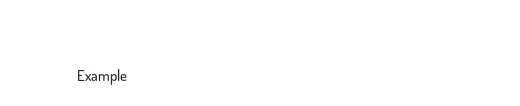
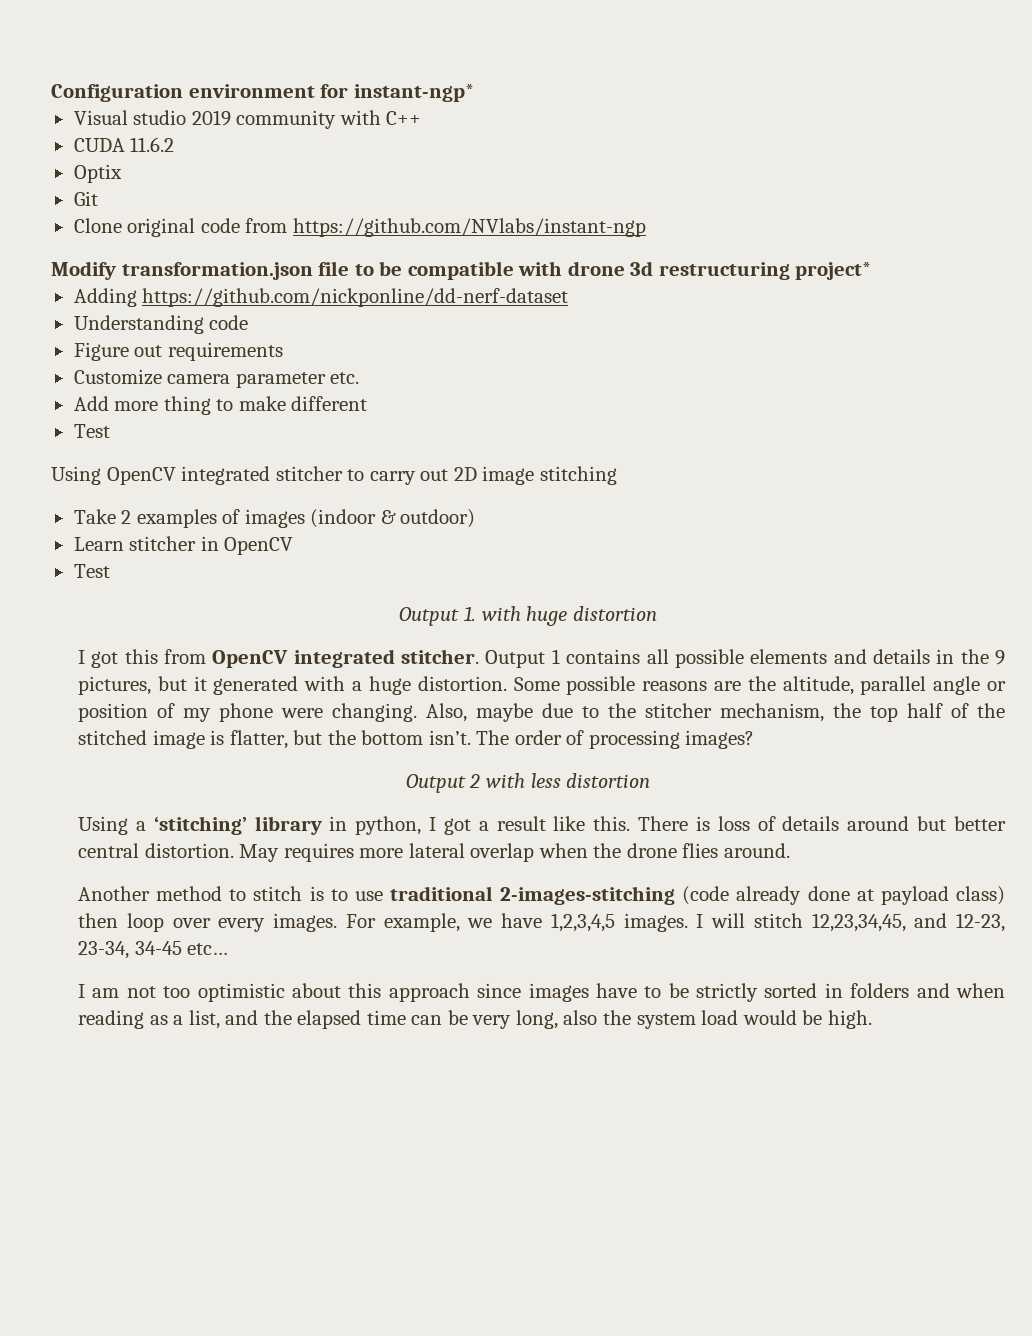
[77,69,127,85] Example -> [51,84,475,102] [73,110,422,129] [73,137,175,152] [73,164,122,183] [73,191,98,206] [73,218,646,237] [51,261,873,280] [73,288,569,307] [73,315,249,334] [73,342,283,361] [73,369,360,388] [73,396,368,415] [73,424,110,438] [51,466,617,485] [73,509,476,528] [73,536,294,555] [73,564,110,578] [399,606,657,626] [78,649,1005,668] [78,676,1007,695] [78,703,1005,722] [78,730,755,749] [405,773,651,793] [78,816,1007,835] [78,843,790,862] [78,886,1006,905] [78,913,1006,932] [78,941,229,959] [78,983,1006,1002] [78,1010,872,1029] Configuration environment for instant-ngp* // Visual studio 2019 community with C++ // CUDA 11.6.2 // Optix // Git // Clone original code from https://github.com/NVlabs/instant-ngp // Modify transformation.json file to be compatible with drone 3d restructuring project* // Adding https://github.com/nickponline/dd-nerf-dataset // Understanding code // Figure out requirements // Customize camera parameter etc. // Add more thing to make different // Test // Using OpenCV integrated stitcher to carry out 2D image stitching // Take 2 examples of images (indoor & outdoor) // Learn stitcher in OpenCV // Test // Output 1. with huge distortion // I got this from OpenCV integrated stitcher. Output 1 contains all possible elements and details in the 9 pictures, but it generated with a huge distortion. Some possible reasons are the altitude, parallel angle or position of my phone were changing. Also, maybe due to the stitcher mechanism, the top half of the stitched image is flatter, but the bottom isn’t. The order of processing images? // Output 2 with less distortion // Using a ‘stitching’ library in python, I got a result like this. There is loss of details around but better central distortion. May requires more lateral overlap when the drone flies around. // Another method to stitch is to use traditional 2-images-stitching (code already done at payload class) then loop over every images. For example, we have 1,2,3,4,5 images. I will stitch 12,23,34,45, and 12-23, 23-34, 34-45 etc… // I am not too optimistic about this approach since images have to be strictly sorted in folders and when reading as a list, and the elapsed time can be very long, also the system load would be high.

